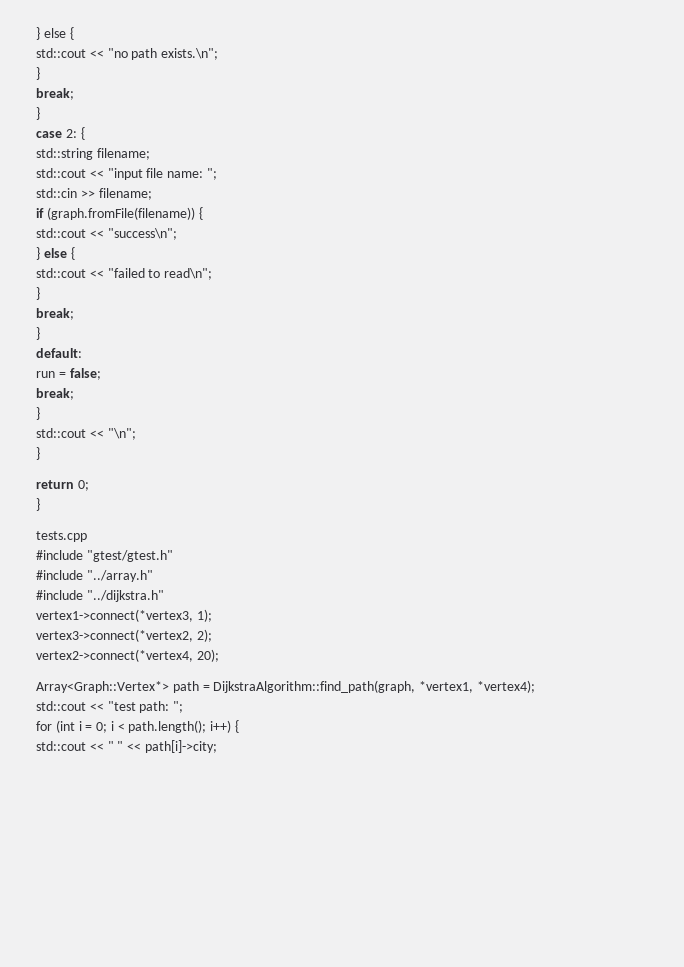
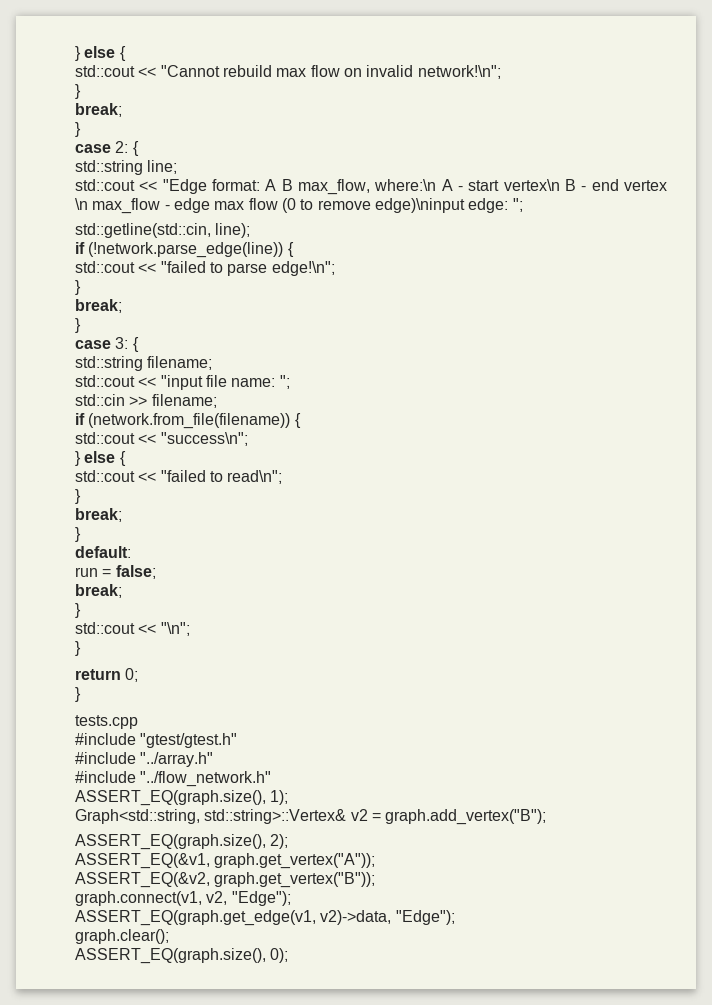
[36,27,74,40] [36,48,219,60] } else { // std::cout << "no path exists.\n"; -> [75,46,126,61] [75,65,501,79] } else { // std::cout << "Cannot rebuild max flow on invalid network!\n";
(85, 133) none -> [75,160,178,175] [75,179,667,195] [75,198,523,214] [75,223,251,238] [75,242,294,258] [75,261,335,276] [75,280,81,295] [75,299,122,313] [75,318,81,333] [75,337,139,352] // std::string line; // std::cout << "Edge format: A B max_flow, where:\n A - start vertex\n B - end vertex \n max_flow - edge max flow (0 to remove edge)\ninput edge: "; // std::getline(std::cin, line); // if (!network.parse_edge(line)) { // std::cout << "failed to parse edge!\n"; // } // break; // } // case 3: {
[46,207,195,220] (graph.fromFile(filename)) -> [88,413,291,429] (network.from_file(filename))
[86,590,164,602] [36,609,193,622] "../dijkstra.h" // vertex1->connect(*vertex3, -> [140,771,272,787] [75,790,266,806] "../flow_network.h" // ASSERT_EQ(graph.size(),
[36,629,212,642] [36,649,219,662] [36,680,535,693] [36,701,184,713] [36,720,240,733] [36,740,217,753] vertex3->connect(*vertex2, 2); // vertex2->connect(*vertex4, 20); // Array<Graph::Vertex*> path = DijkstraAlgorithm::find_path(graph, *vertex1, *vertex4); // std::cout << "test path: "; // for (int i = 0; i < path.length(); i++) { // std::cout << " " << path[i]->city; -> [75,809,547,825] [75,834,289,850] [75,853,376,869] [75,872,376,888] [75,891,291,906] [75,910,455,926] [75,929,169,944] [75,948,289,964] Graph<std::string, std::string>::Vertex& v2 = graph.add_vertex("B"); // ASSERT_EQ(graph.size(), 2); // ASSERT_EQ(&v1, graph.get_vertex("A")); // ASSERT_EQ(&v2, graph.get_vertex("B")); // graph.connect(v1, v2, "Edge"); // ASSERT_EQ(graph.get_edge(v1, v2)->data, "Edge"); // graph.clear(); // ASSERT_EQ(graph.size(), 0);

